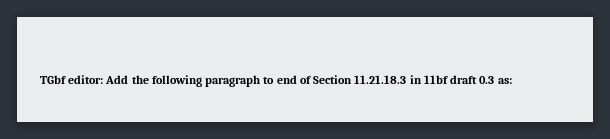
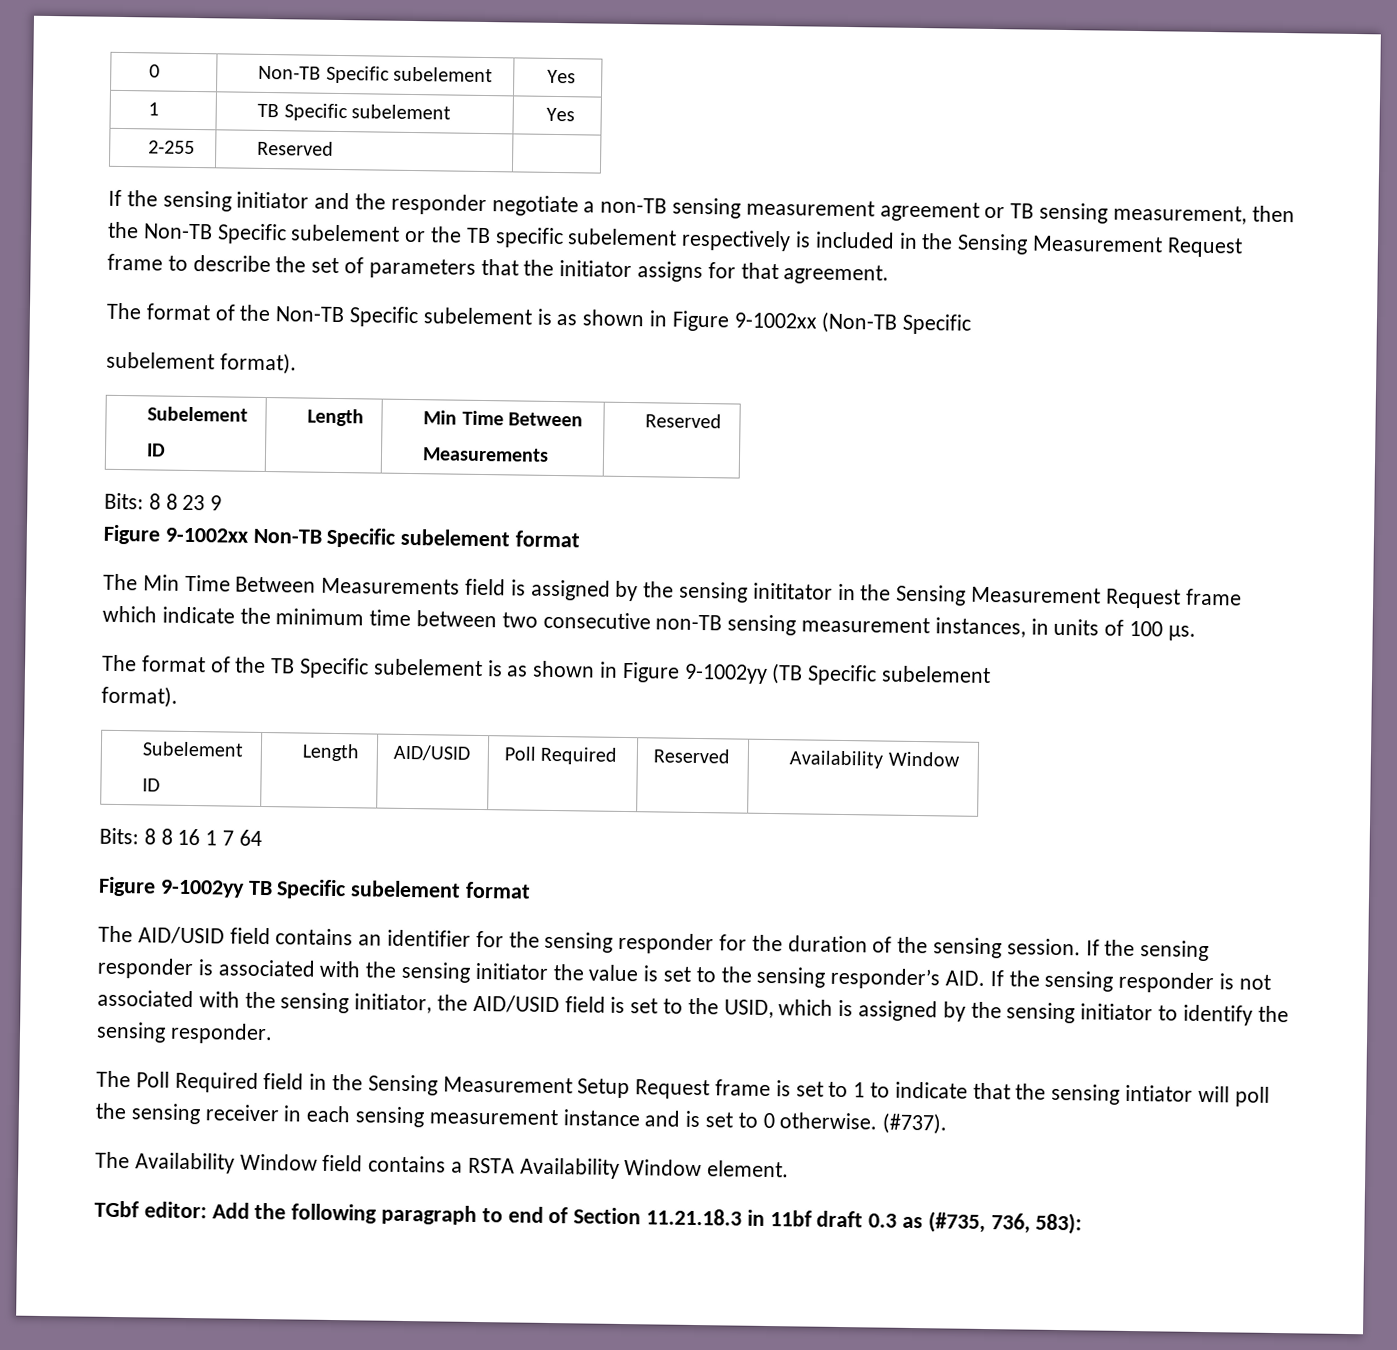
(40, 79) none -> [148,64,160,78] [258,65,493,84] [546,69,576,84] [147,102,159,116] [257,103,451,122] [545,107,575,122] [147,140,195,154] [257,140,335,156] [108,189,1295,225] [107,221,1243,258] [107,253,890,285] [106,302,972,335] [106,351,297,375] [147,406,249,422] [146,443,167,457] [306,408,364,427] [423,410,583,427] [422,447,550,462] [645,413,723,429] [104,492,223,511] [103,524,581,548] [103,573,1242,609] [102,605,1196,641] [102,654,992,686] [101,685,178,708] [142,741,245,757] [142,778,161,792] [301,743,360,762] [393,744,472,761] [504,746,618,765] [653,748,731,764] [789,750,960,769] [99,827,262,846] [98,876,532,900] [98,925,1210,962] [97,957,1271,994] [97,989,1289,1026] [96,1021,273,1045] [96,1070,1270,1107] [95,1102,948,1135] [95,1151,790,1179] 0 | Non-TB Specific subelement | Yes // 1 | TB Specific subelement | Yes // 2-255 | Reserved | // If the sensing initiator and the responder negotiate a non-TB sensing measurement agreement or TB sensing measurement, then the Non-TB Specific subelement or the TB specific subelement respectively is included in the Sensing Measurement Request frame to describe the set of parameters that the initiator assigns for that agreement. // The format of the Non-TB Specific subelement is as shown in Figure 9-1002xx (Non-TB Specific // subelement format). // Subelement // ID | Length | Min Time Between // Measurements | Reserved // Bits: 8 8 23 9 // Figure 9-1002xx Non-TB Specific subelement format // The Min Time Between Measurements field is assigned by the sensing inititator in the Sensing Measurement Request frame which indicate the minimum time between two consecutive non-TB sensing measurement instances, in units of 100 µs. // The format of the TB Specific subelement is as shown in Figure 9-1002yy (TB Specific subelement // format). // Subelement // ID | Length | AID/USID | Poll Required | Reserved | Availability Window // Bits: 8 8 16 1 7 64 // Figure 9-1002yy TB Specific subelement format // The AID/USID field contains an identifier for the sensing responder for the duration of the sensing session. If the sensing responder is associated with the sensing initiator the value is set to the sensing responder’s AID. If the sensing responder is not associated with the sensing initiator, the AID/USID field is set to the USID, which is assigned by the sensing initiator to identify the sensing responder. // The Poll Required field in the Sensing Measurement Setup Request frame is set to 1 to indicate that the sensing intiator will poll the sensing receiver in each sensing measurement instance and is set to 0 otherwise. (#737). // The Availability Window field contains a RSTA Availability Window element. //
[497,78,512,84] as: -> [902,1211,1083,1235] as (#735, 736, 583):

